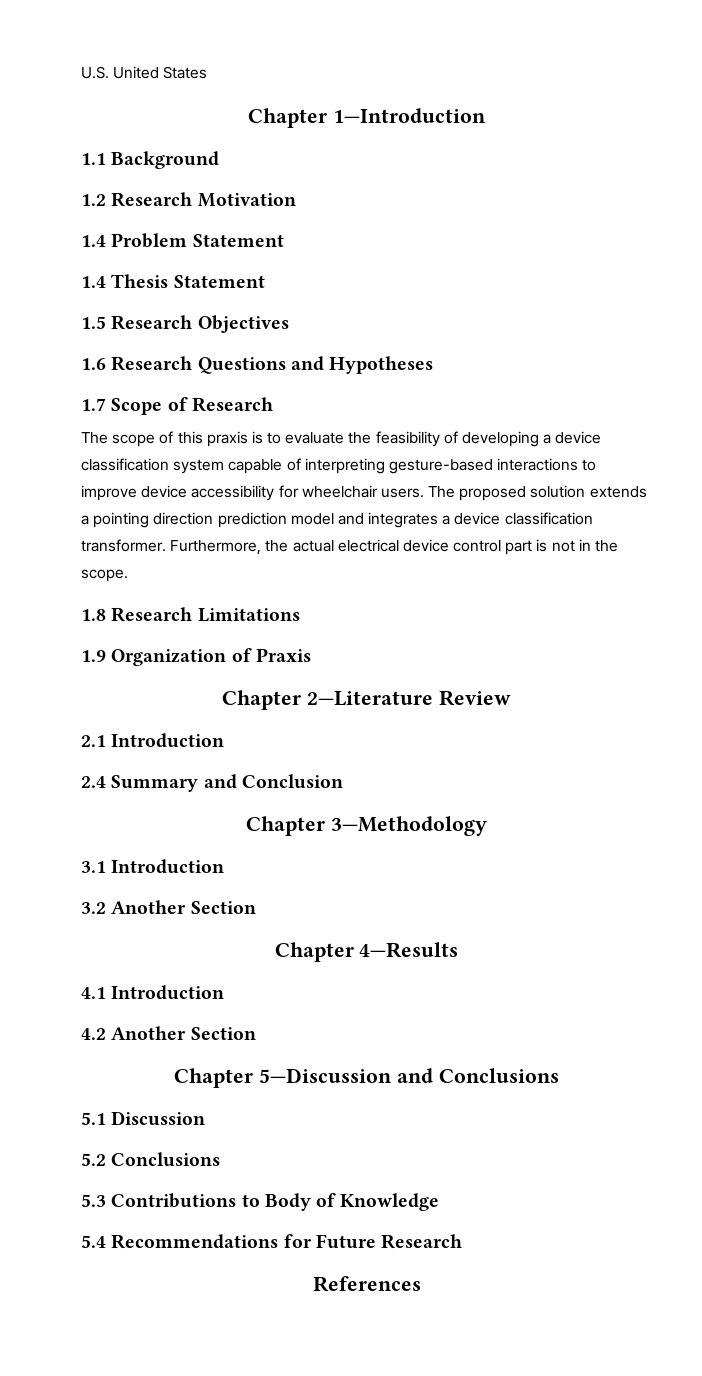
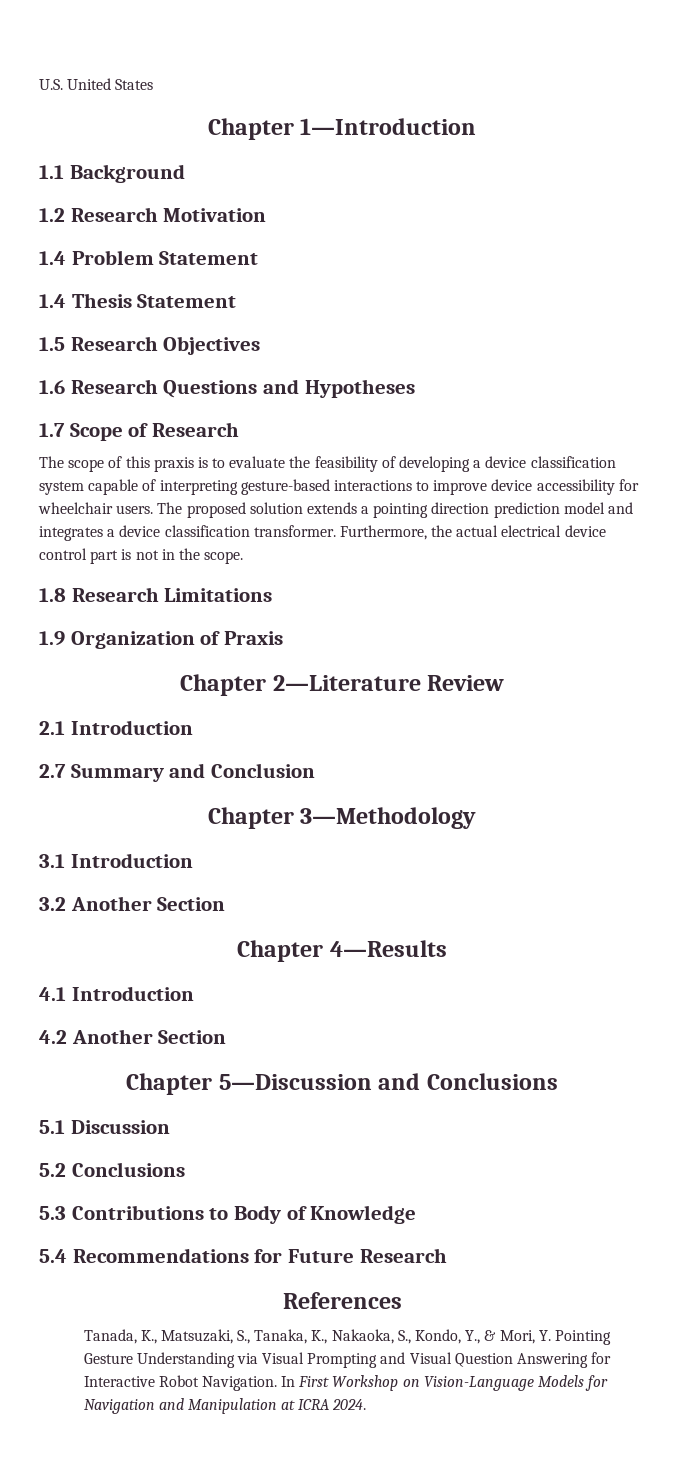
[81,776,106,788] 2.4 -> [39,764,66,778] 2.7
(421, 1284) none -> [83,1329,611,1345] [83,1352,612,1368] [83,1375,609,1391] [83,1398,367,1414] // Tanada, K., Matsuzaki, S., Tanaka, K., Nakaoka, S., Kondo, Y., & Mori, Y. Pointing Gesture Understanding via Visual Prompting and Visual Question Answering for Interactive Robot Navigation. In First Workshop on Vision-Language Models for Navigation and Manipulation at ICRA 2024.

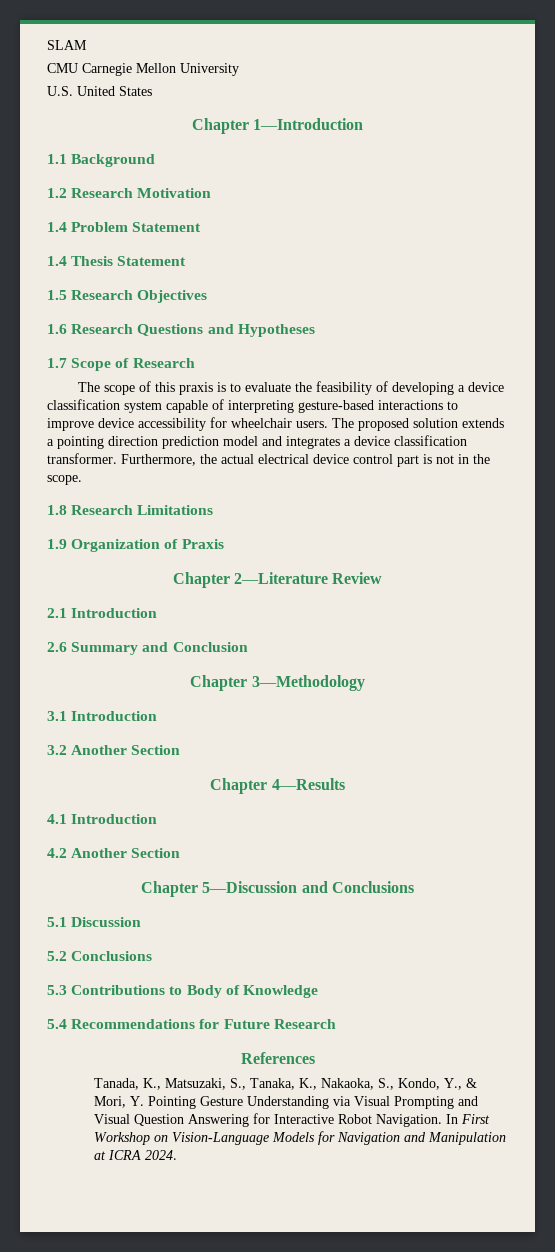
(39, 84) none -> [47,40,87,50] [47,63,239,76] SLAM // CMU Carnegie Mellon University //
[39,764,66,778] 2.7 -> [47,642,67,652] 2.6

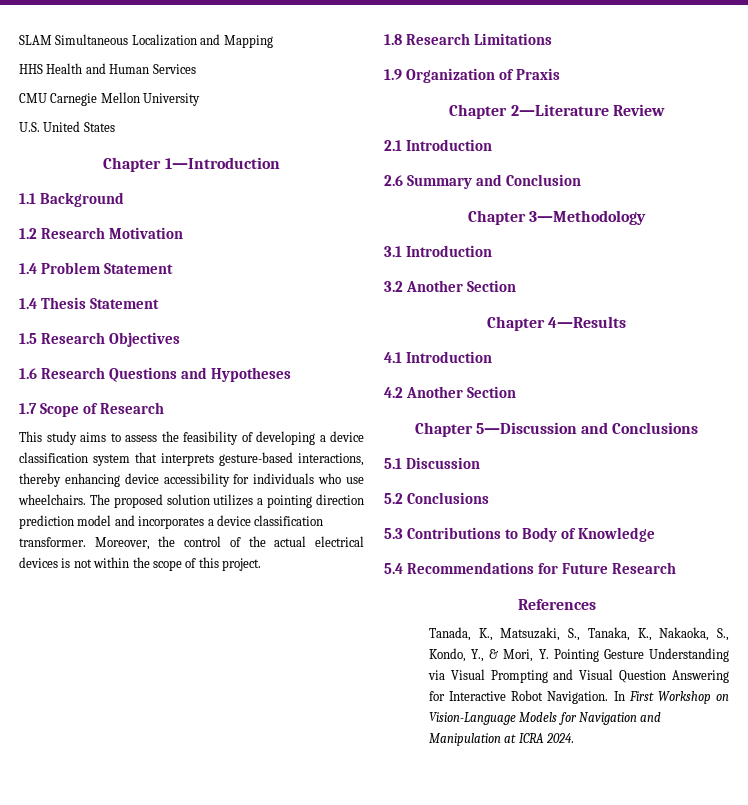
(87, 45) none -> [55,34,273,48] [19,63,196,74] Simultaneous Localization and Mapping // HHS Health and Human Services
[77,381,291,395] The scope of this praxis is to evaluate -> [19,431,157,445] This study aims to assess
[166,399,458,413] [47,417,328,431] capable of interpreting gesture-based interactions to improve device accessibility for wheelchair users. -> [135,452,364,466] [19,473,364,487] [18,494,86,505] that interprets gesture-based interactions, thereby enhancing device accessibility for individuals who use wheelchairs.
[462,418,504,428] extends -> [213,494,254,506] utilizes
[286,436,340,449] integrates -> [138,516,205,529] incorporates
[121,454,490,467] [47,475,82,485] Furthermore, the actual electrical device control part is not in the scope. -> [94,536,365,550] [19,557,261,571] Moreover, the control of the actual electrical devices is not within the scope of this project.

